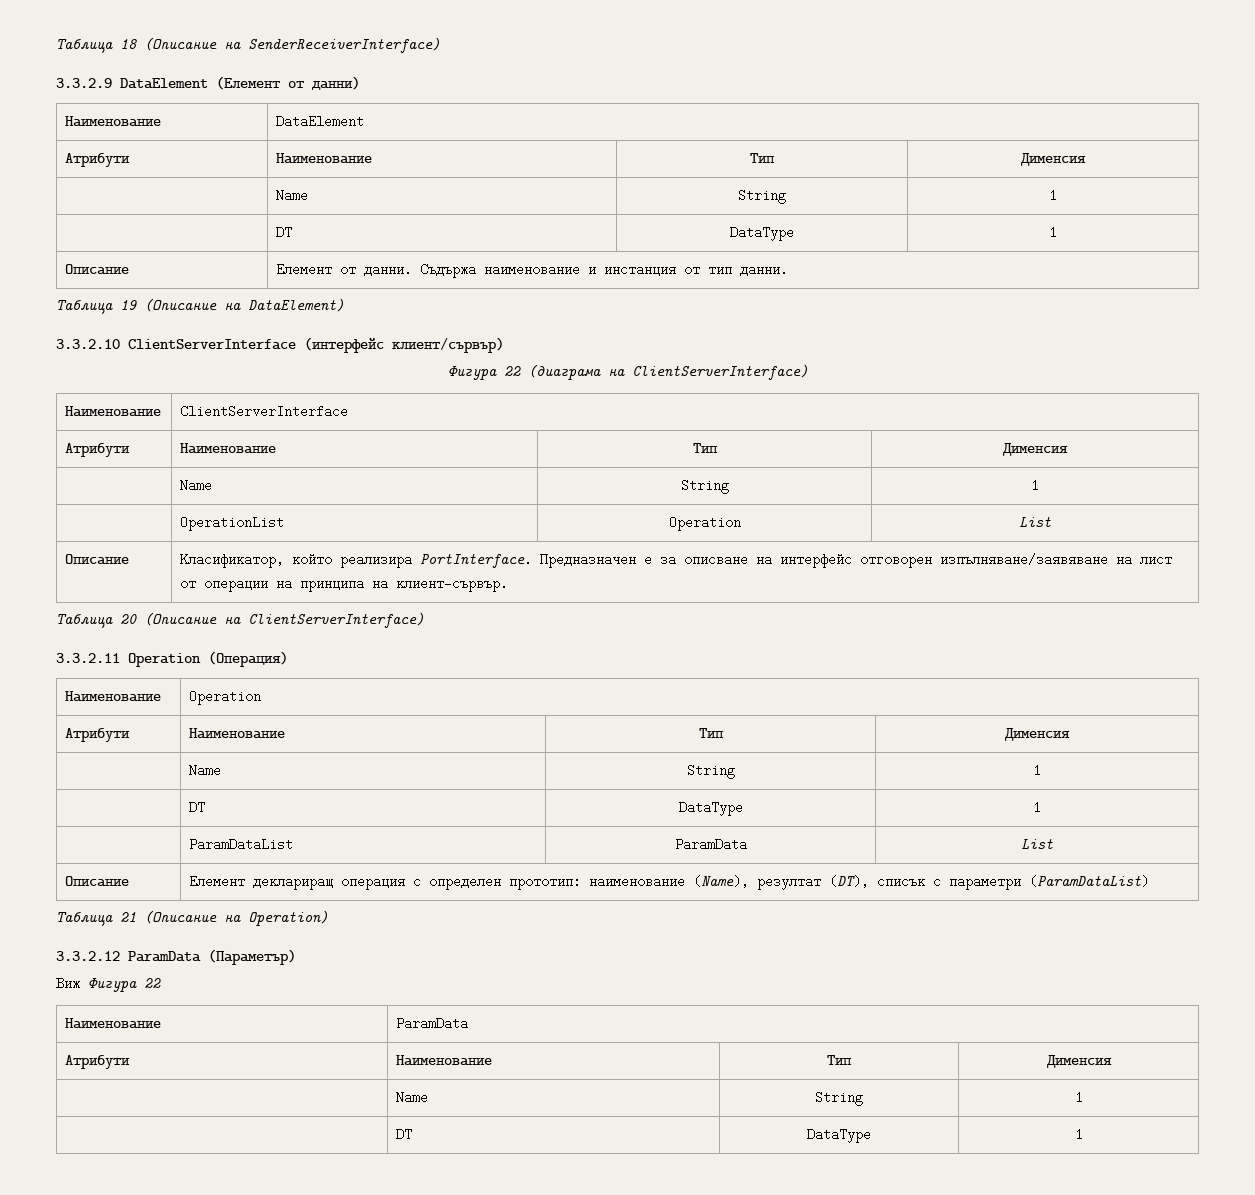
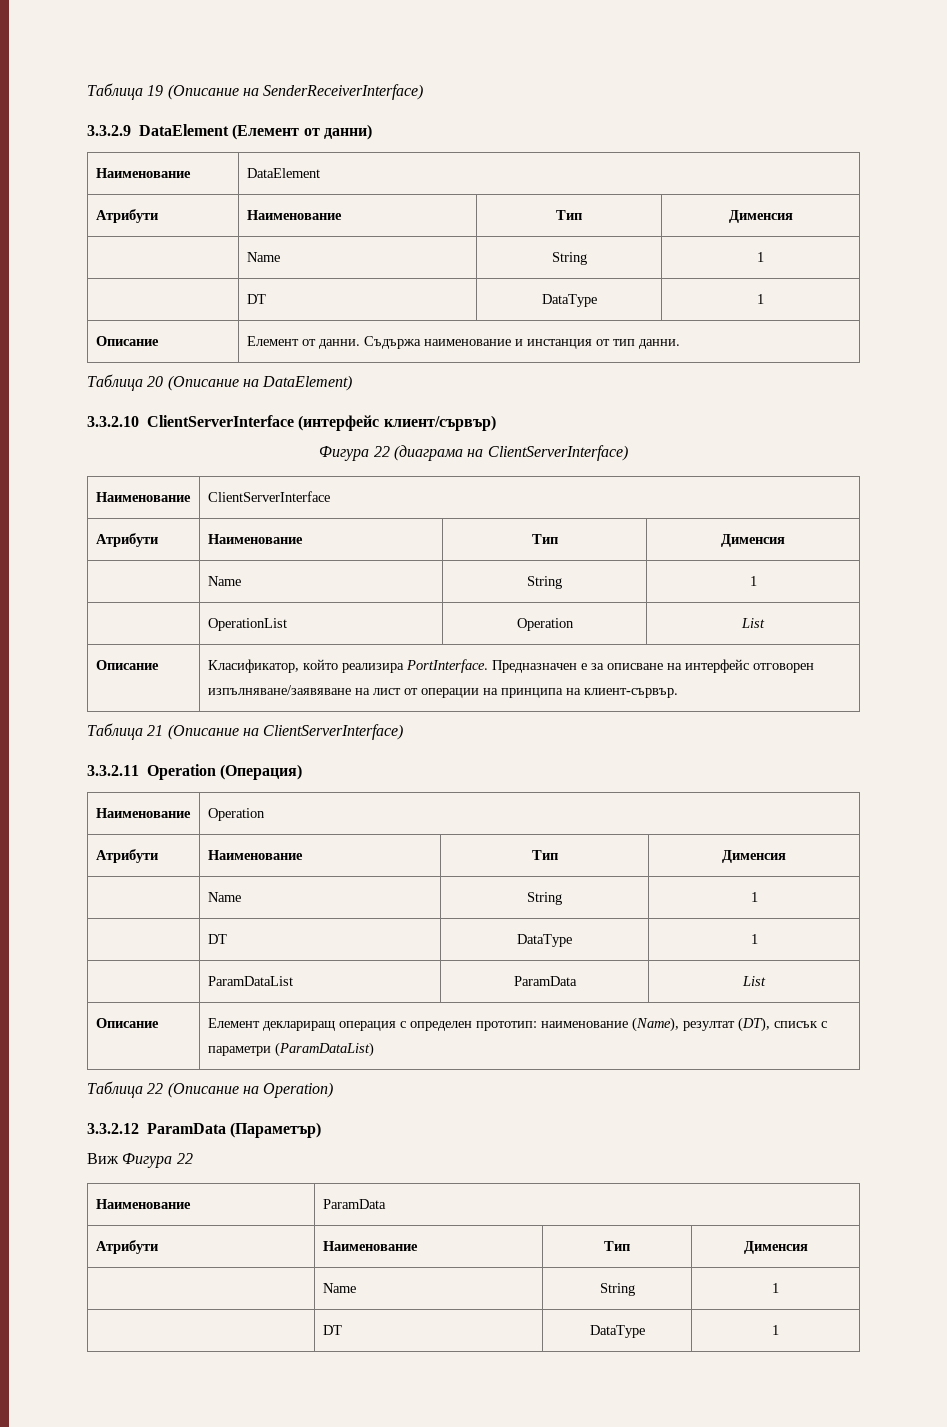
[56,39,137,53] Таблица 18 -> [87,83,164,100] Таблица 19
[120,300,137,310] 19 -> [147,376,164,387] 20
[120,614,137,624] 20 -> [147,725,164,736] 21
[120,912,136,922] 21 -> [147,1083,164,1094] 22

